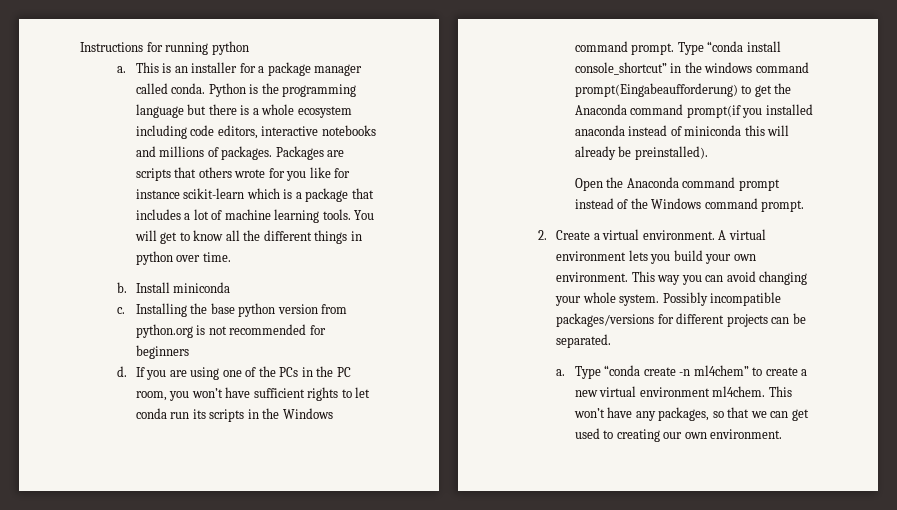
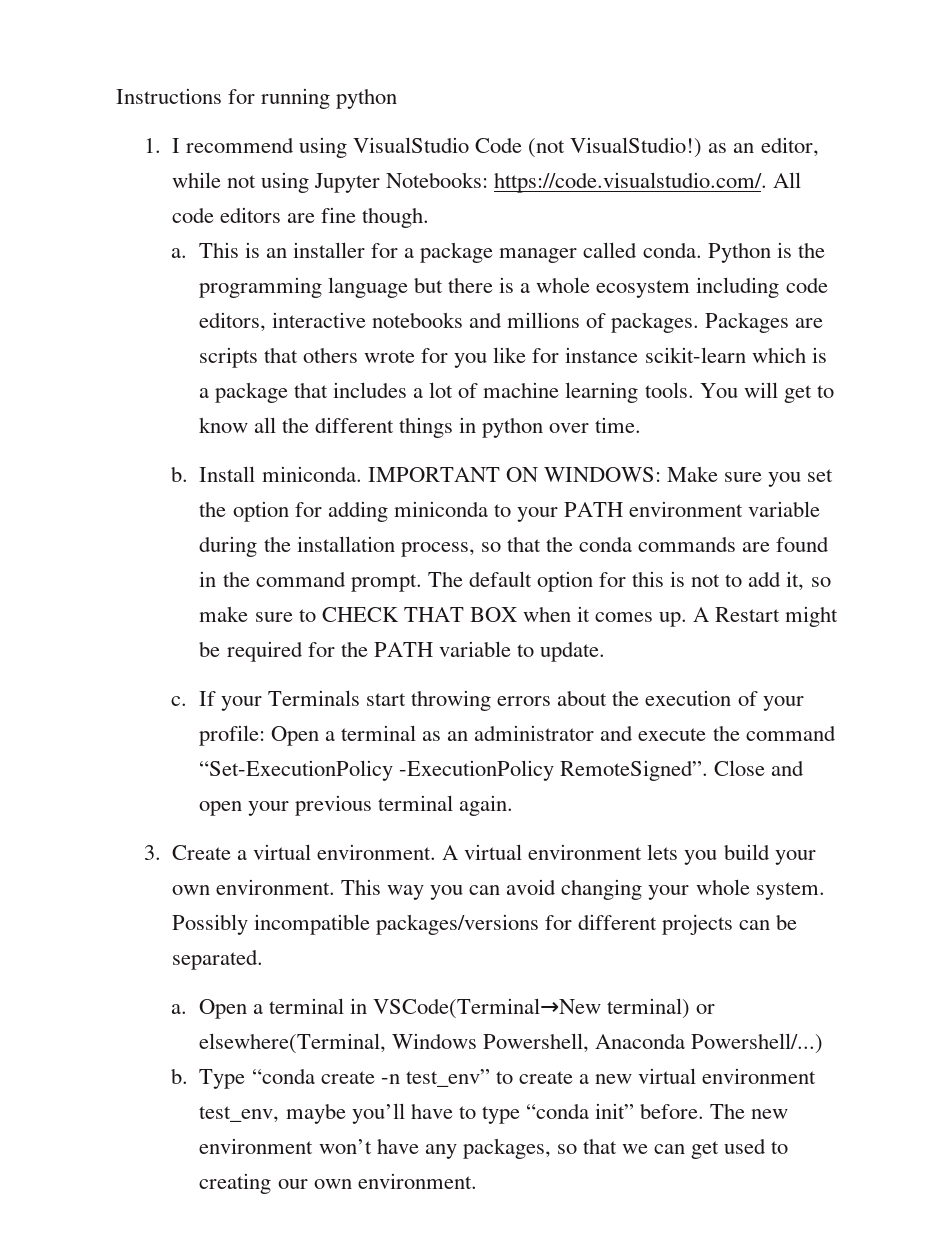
(249, 48) none -> [143,137,819,158] [171,172,802,193] [171,207,430,228] // 1. I recommend using VisualStudio Code (not VisualStudio!) as an editor, while not using Jupyter Notebooks: https://code.visualstudio.com/. All code editors are fine though.
[173,282,231,293] [117,303,348,317] [135,324,326,338] [135,345,189,359] [117,366,351,380] [135,387,371,401] [135,408,333,422] [574,41,781,55] [574,62,809,75] [574,83,792,97] [574,104,813,118] [574,125,790,136] [574,146,708,160] [574,177,780,191] [574,198,805,212] [537,230,547,240] miniconda // c. Installing the base python version from python.org is not recommended for beginners // d. If you are using one of the PCs in the PC room, you won’t have sufficient rights to let conda run its scripts in the Windows command prompt. Type “conda install console_shortcut” in the windows command prompt(Eingabeaufforderung) to get the Anaconda command prompt(if you installed anaconda instead of miniconda this will already be preinstalled). // Open the Anaconda command prompt instead of the Windows command prompt. // 2. -> [261,466,834,487] [199,501,821,522] [199,536,830,557] [199,571,831,592] [199,606,839,627] [199,641,605,662] [171,690,804,711] [198,725,836,746] [198,760,805,781] [198,795,514,816] [143,845,161,860] miniconda. IMPORTANT ON WINDOWS: Make sure you set the option for adding miniconda to your PATH environment variable during the installation process, so that the conda commands are found in the command prompt. The default option for this is not to add it, so make sure to CHECK THAT BOX when it comes up. A Restart might be required for the PATH variable to update. // c. If your Terminals start throwing errors about the execution of your profile: Open a terminal as an administrator and execute the command “Set-ExecutionPolicy -ExecutionPolicy RemoteSigned”. Close and open your previous terminal again. // 3.
(566, 372) none -> [198,998,716,1019] [198,1033,824,1054] [171,1068,189,1084] Open a terminal in VSCode(Terminal→New terminal) or elsewhere(Terminal, Windows Powershell, Anaconda Powershell/...) // b.
[693,365,749,376] ml4chem” -> [405,1069,490,1087] test_env”
[712,386,792,397] ml4chem. This -> [199,1103,789,1124] [199,1138,314,1154] test_env, maybe you’ll have to type “conda init” before. The new environment

